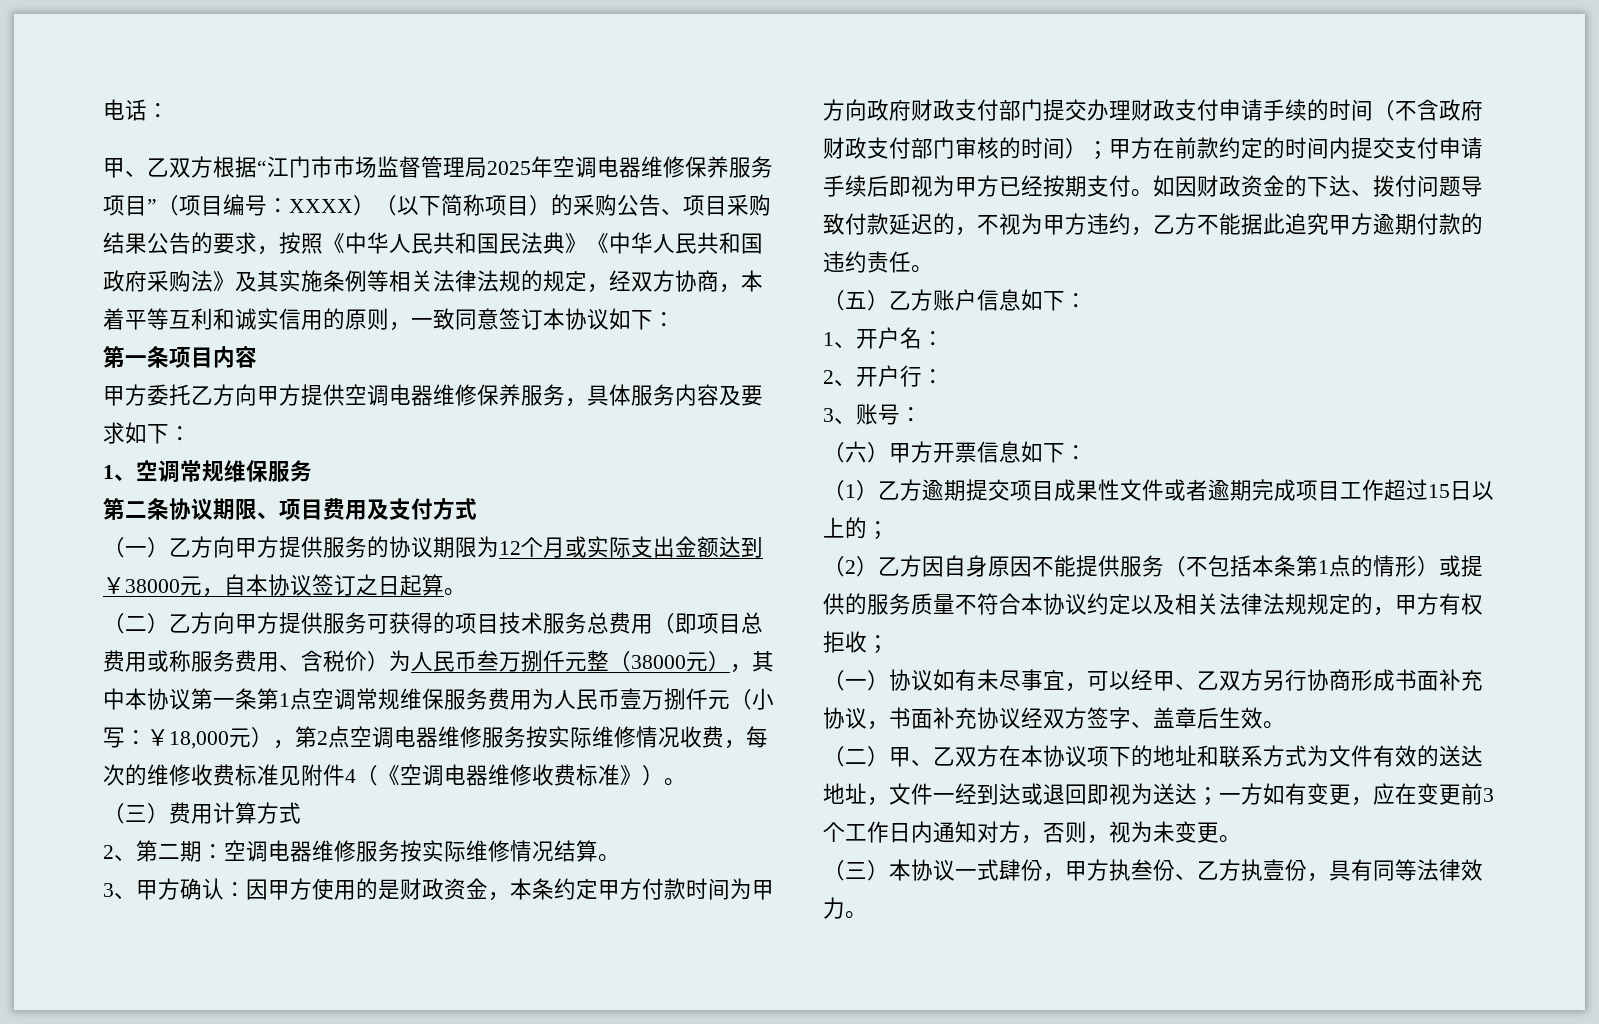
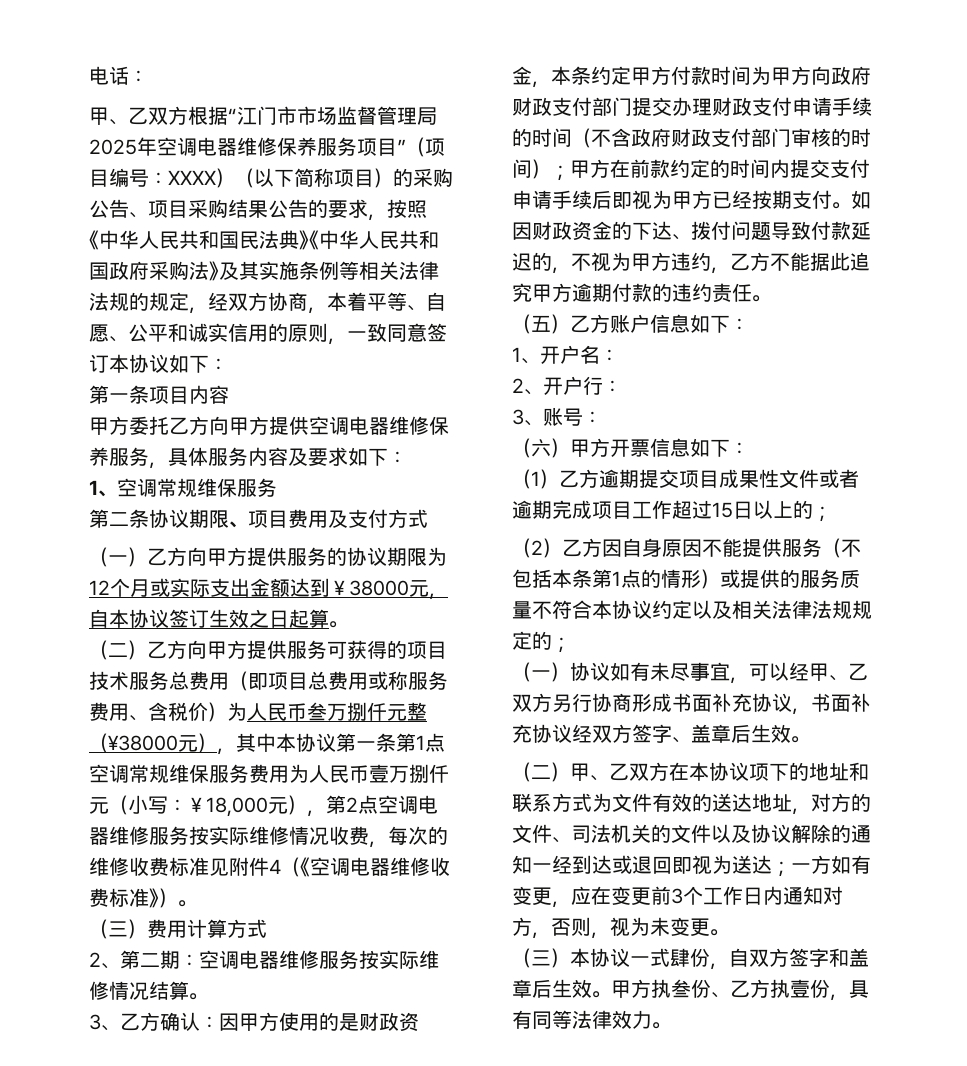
[169,308,213,330] 互利 -> [407,292,446,311] [89,324,168,342] 、自愿、公平
(356, 585) none -> [209,609,249,628] 生效
[631,655,686,669] 38000 -> [108,735,178,751] ¥38000
[136,880,158,900] 甲 -> [120,1013,140,1031] 乙
[1373,593,1483,616] [823,631,867,653] ，甲方有权拒收 -> (552, 640) none
[889,783,933,805] 文件 -> [811,793,871,812] [512,824,871,843] [512,855,532,874] 对方的文件、司法机关的文件以及协议解除的通知
(1065, 877) none -> [729,948,869,967] [512,979,611,998] 自双方签字和盖章后生效。

